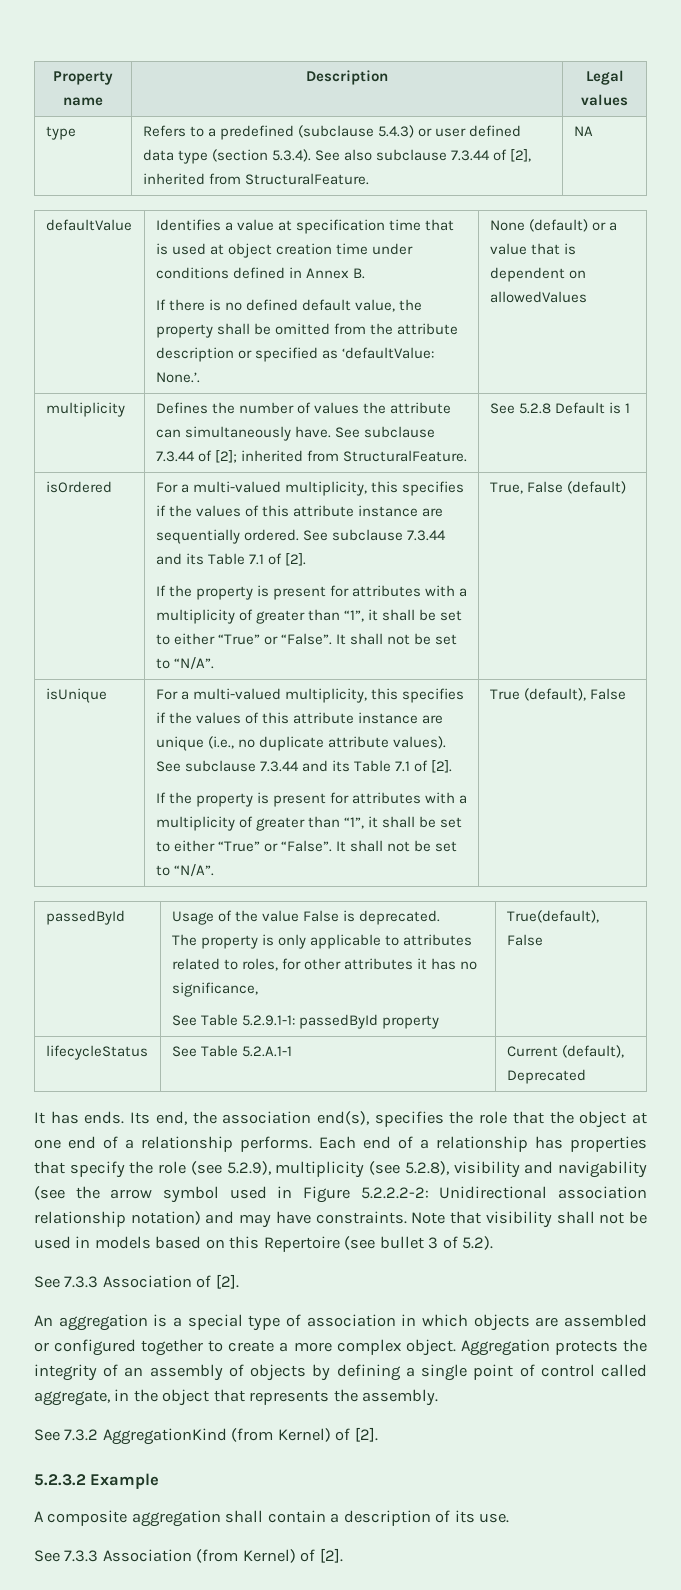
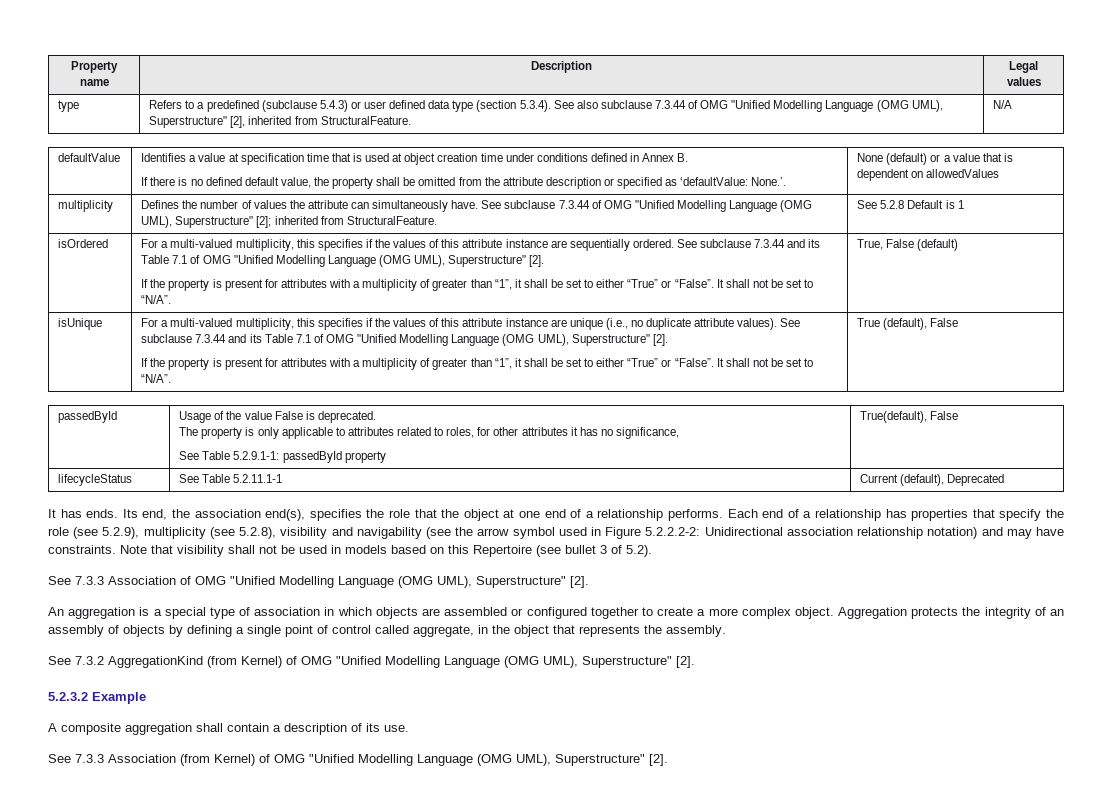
(507, 155) none -> [700,100,943,112] [149,116,228,128] OMG "Unified Modelling Language (OMG UML), Superstructure"
[573,126,593,136] NA -> [993,100,1013,109] N/A
(212, 456) none -> [603,200,813,212] [141,216,254,228] OMG "Unified Modelling Language (OMG UML), Superstructure"
(282, 559) none -> [202,255,527,267] OMG "Unified Modelling Language (OMG UML), Superstructure"
(428, 766) none -> [326,334,650,346] OMG "Unified Modelling Language (OMG UML), Superstructure"
[241,1046,292,1057] 5.2.A.1-1 -> [233,474,283,483] 5.2.11.1-1
(212, 1281) none -> [195,576,566,588] OMG "Unified Modelling Language (OMG UML), Superstructure"
(351, 1434) none -> [301,656,672,668] OMG "Unified Modelling Language (OMG UML), Superstructure"
(316, 1555) none -> [274,754,645,766] OMG "Unified Modelling Language (OMG UML), Superstructure"

